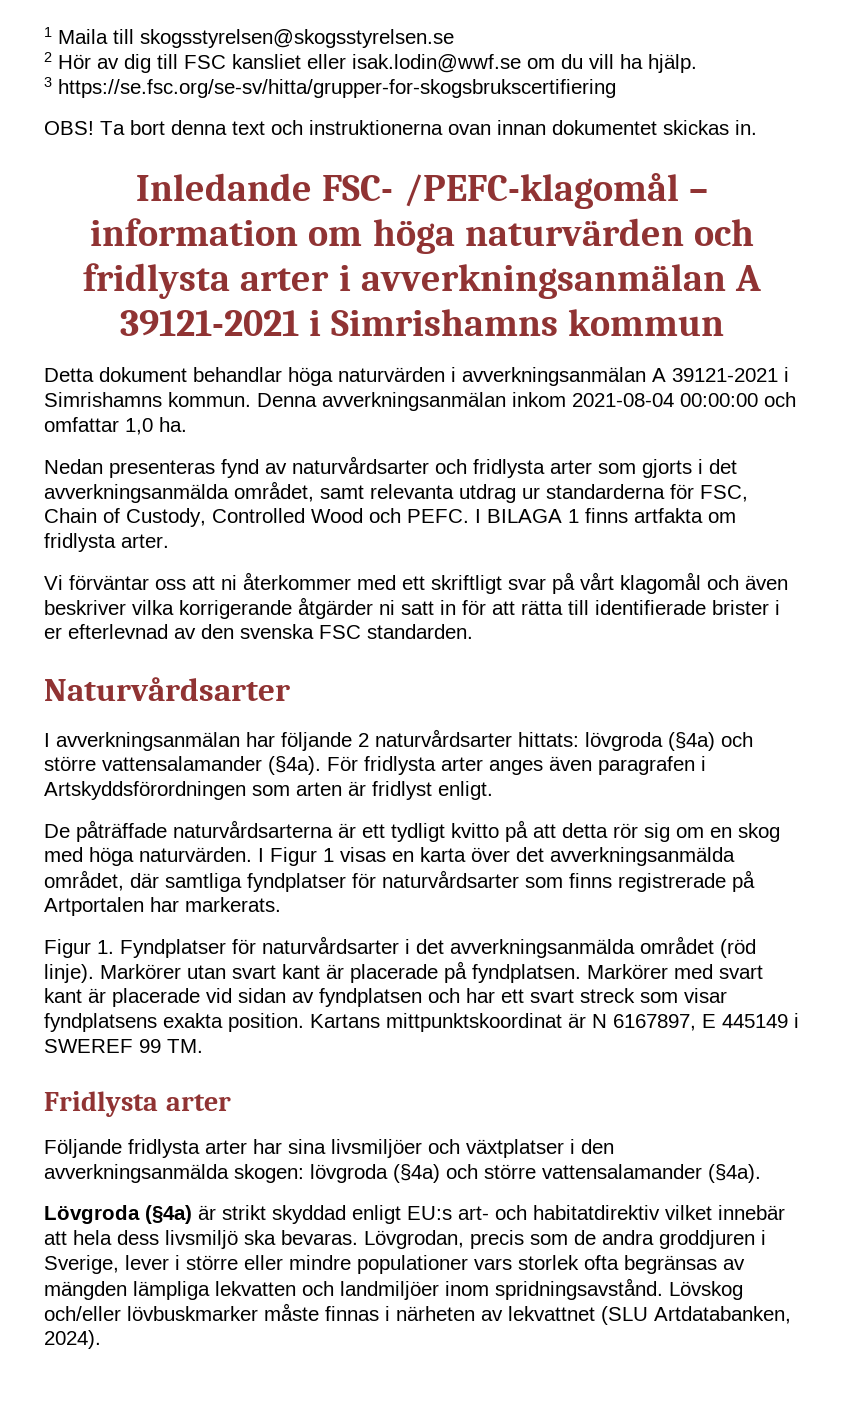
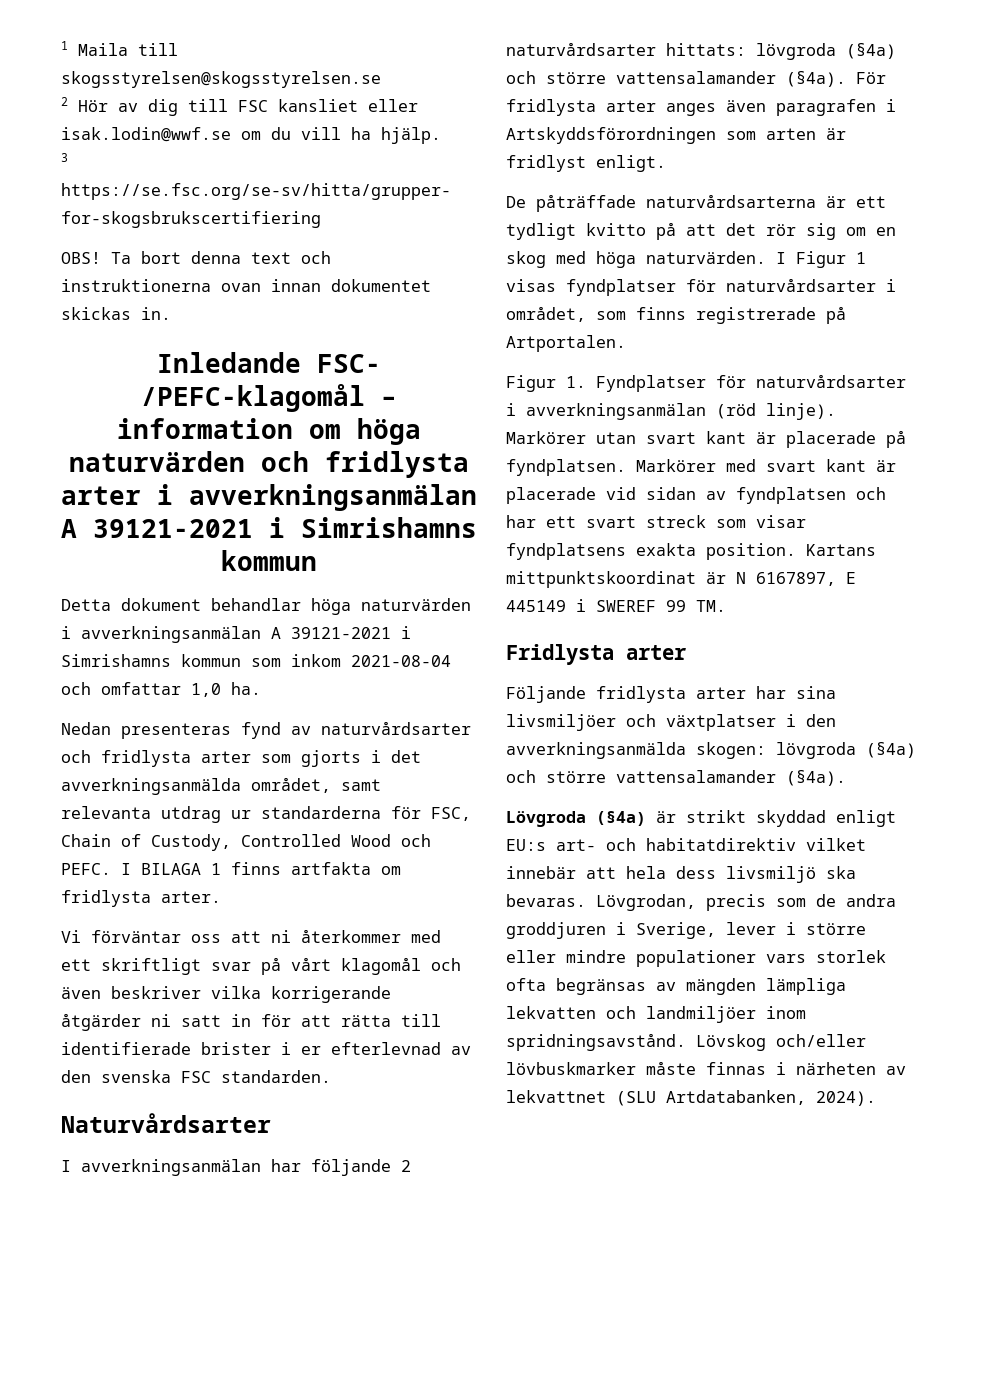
[168,392,506,411] kommun. Denna avverkningsanmälan -> [181,654,281,667] kommun som
[680,393,758,407] 00:00:00 -> (451, 661) none
[562,823,608,838] detta -> [726,223,756,236] det
[392,847,735,866] [44,870,242,892] en karta över det avverkningsanmälda området, där samtliga -> (556, 285) none
(519, 879) none -> [886,279,896,292] [506,306,586,322] i området,
[44,897,281,916] Artportalen har markerats. -> [506,335,626,352] Artportalen.
[416,936,714,958] det avverkningsanmälda området -> [526,403,706,420] avverkningsanmälan

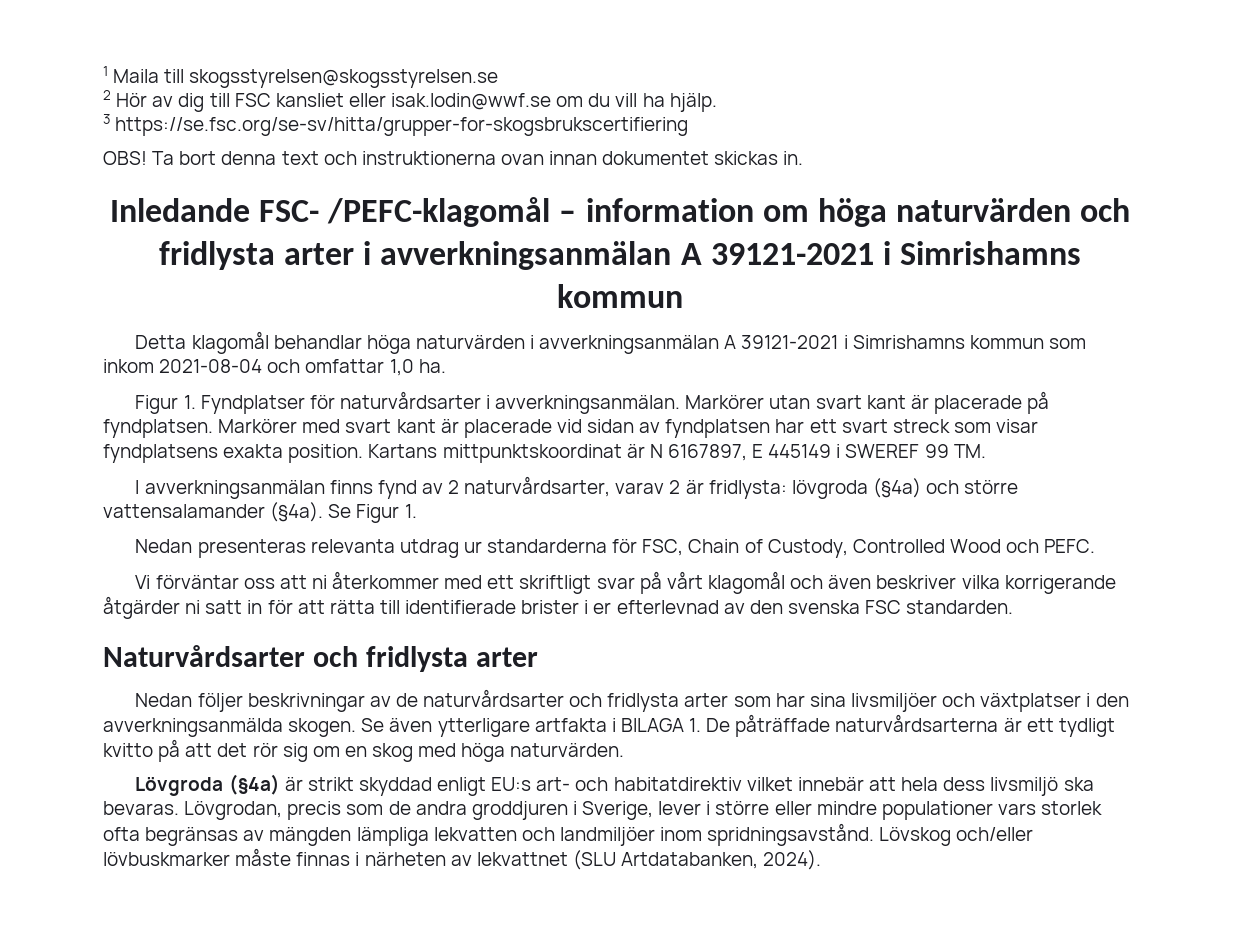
[121,598,201,611] dokument -> [191,331,269,354] klagomål
[61,721,471,739] [61,750,421,767] [61,777,381,795] Nedan presenteras fynd av naturvårdsarter och fridlysta arter som gjorts i det avverkningsanmälda området, samt -> [135,391,1050,414] [103,419,1039,438] [103,444,986,463] [135,476,1019,499] [103,502,417,523] [135,539,306,558] Figur 1. Fyndplatser för naturvårdsarter i avverkningsanmälan. Markörer utan svart kant är placerade på fyndplatsen. Markörer med svart kant är placerade vid sidan av fyndplatsen har ett svart streck som visar fyndplatsens exakta position. Kartans mittpunktskoordinat är N 6167897, E 445149 i SWEREF 99 TM. // I avverkningsanmälan finns fynd av 2 naturvårdsarter, varav 2 är fridlysta: lövgroda (§4a) och större vattensalamander (§4a). Se Figur 1. // Nedan presenteras
[121,862,401,875] [61,890,221,907] I BILAGA 1 finns artfakta om fridlysta arter. -> (1096, 546) none
[61,1159,411,1176] [506,42,896,60] [506,71,886,87] [506,99,896,116] [506,127,846,144] [506,155,666,172] // I avverkningsanmälan har följande 2 naturvårdsarter hittats: lövgroda (§4a) och större vattensalamander (§4a). För fridlysta arter anges även paragrafen i Artskyddsförordningen som arten är fridlyst enligt. // -> [313,646,539,672] [135,689,1129,712] [103,718,702,737] och fridlysta arter // Nedan följer beskrivningar av de naturvårdsarter och fridlysta arter som har sina livsmiljöer och växtplatser i den avverkningsanmälda skogen. Se även ytterligare artfakta i BILAGA 1.
[776,251,866,268] [506,278,896,296] [506,306,846,324] [506,335,626,352] [506,374,906,392] [506,403,836,420] [506,430,906,448] [506,459,896,476] [506,487,886,504] [506,515,806,528] [506,543,876,560] [506,571,856,588] [506,599,726,612] [506,644,686,665] [506,686,836,703] [506,714,836,731] [506,742,916,759] [506,770,846,786] I Figur 1 visas fyndplatser för naturvårdsarter i området, som finns registrerade på Artportalen. // Figur 1. Fyndplatser för naturvårdsarter i avverkningsanmälan (röd linje). Markörer utan svart kant är placerade på fyndplatsen. Markörer med svart kant är placerade vid sidan av fyndplatsen och har ett svart streck som visar fyndplatsens exakta position. Kartans mittpunktskoordinat är N 6167897, E 445149 i SWEREF 99 TM. // Fridlysta arter // Följande fridlysta arter har sina livsmiljöer och växtplatser i den avverkningsanmälda skogen: lövgroda (§4a) och större vattensalamander (§4a). -> (625, 750) none

